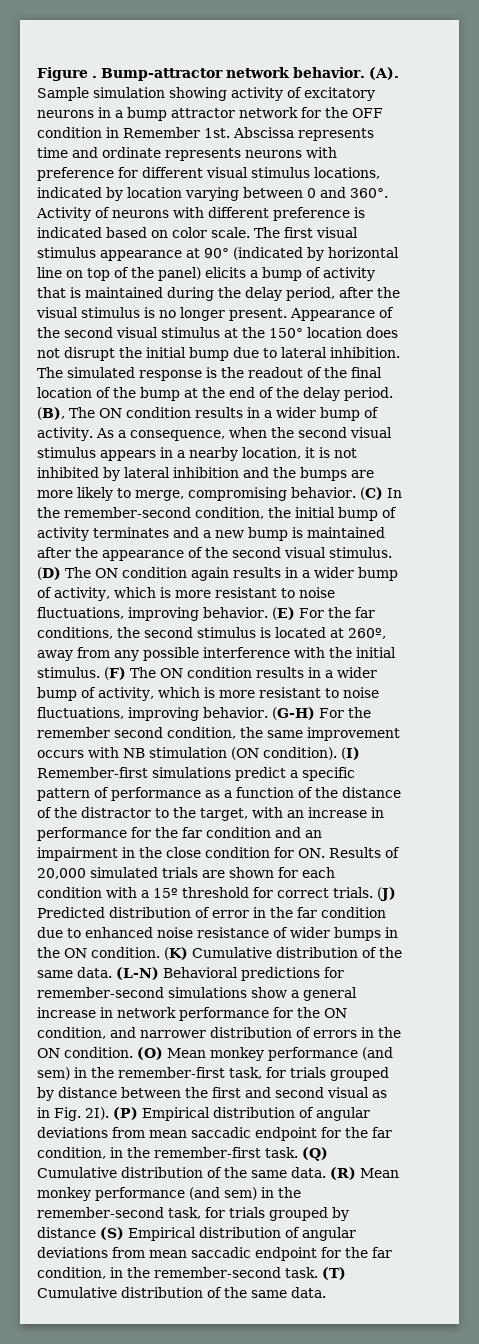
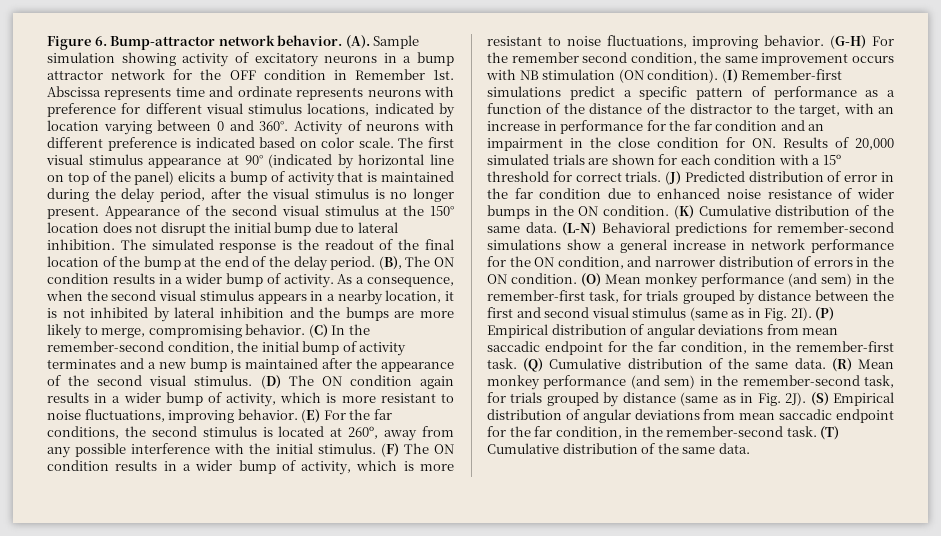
[92,76,97,78] . -> [94,36,107,46] 6.
(369, 1092) none -> [632,307,728,321] stimulus (same
(96, 1232) none -> [680,392,807,406] (same as in Fig. 2J).

